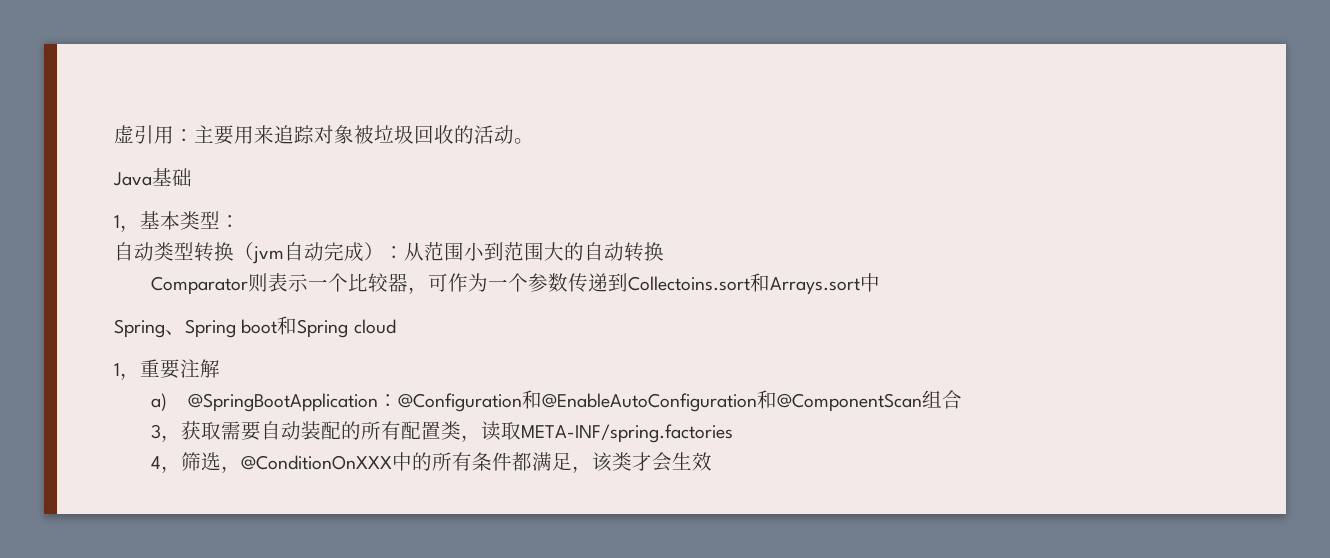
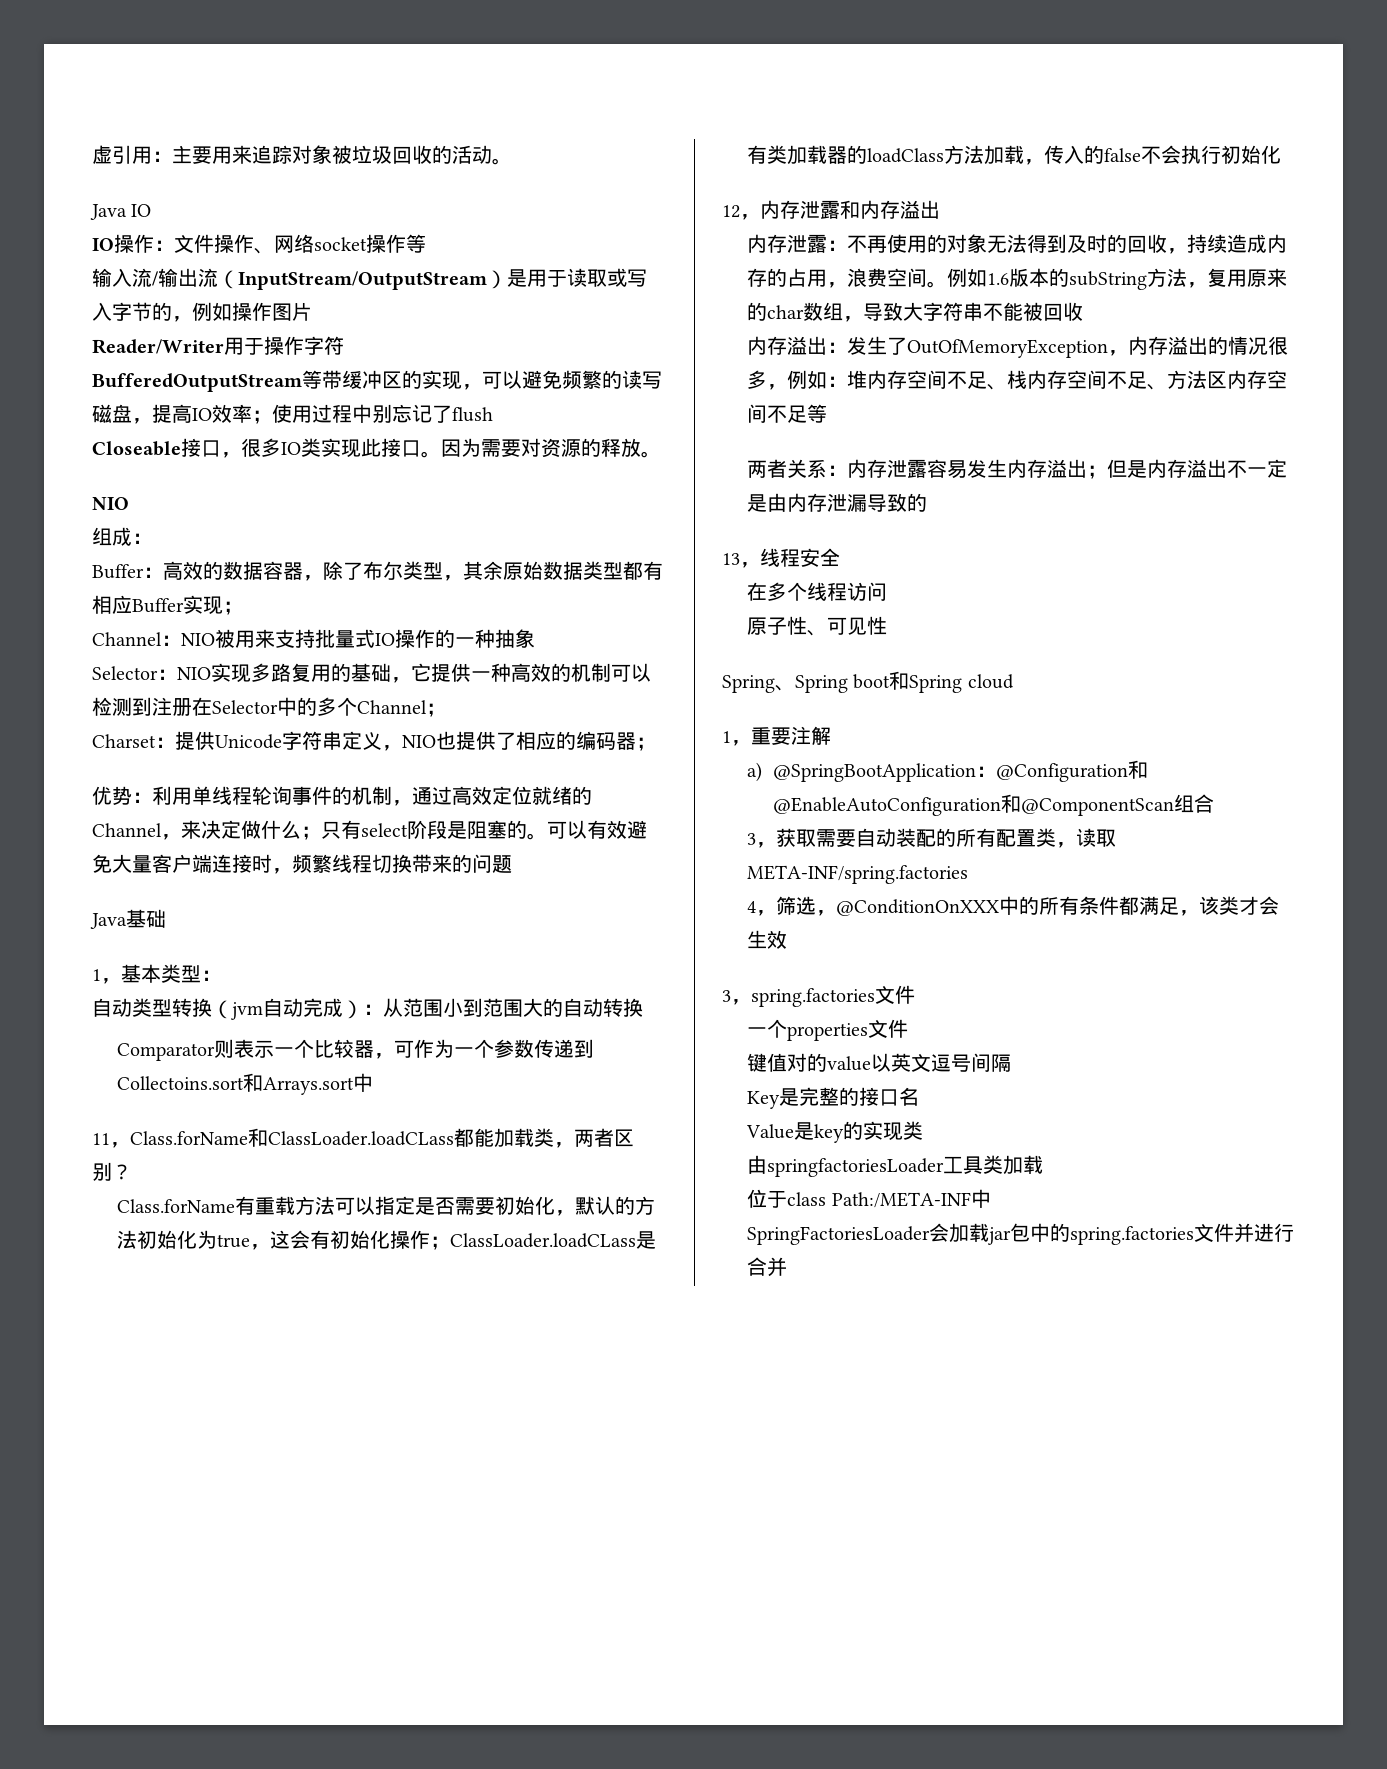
(534, 141) none -> [90,204,152,220] [92,234,426,254] [92,268,647,290] [92,302,312,322] [92,336,344,355] [92,370,662,392] [92,404,493,424] [92,438,661,458] [92,497,129,510] [92,527,152,546] [92,561,663,581] [92,595,243,615] [92,629,535,648] [92,663,651,683] [92,697,446,717] [92,731,656,751] [92,786,592,806] [92,820,647,840] [92,854,512,874] // Java IO // IO操作：文件操作、网络socket操作等 // 输入流/输出流（InputStream/OutputStream）是用于读取或写入字节的，例如操作图片 // Reader/Writer用于操作字符 // BufferedOutputStream等带缓冲区的实现，可以避免频繁的读写磁盘，提高IO效率；使用过程中别忘记了flush // Closeable接口，很多IO类实现此接口。因为需要对资源的释放。 // NIO // 组成： // Buffer：高效的数据容器，除了布尔类型，其余原始数据类型都有相应Buffer实现； // Channel：NIO被用来支持批量式IO操作的一种抽象 // Selector：NIO实现多路复用的基础，它提供一种高效的机制可以检测到注册在Selector中的多个Channel； // Charset：提供Unicode字符串定义，NIO也提供了相应的编码器； // 优势：利用单线程轮询事件的机制，通过高效定位就绪的Channel，来决定做什么；只有select阶段是阻塞的。可以有效避免大量客户端连接时，频繁线程切换带来的问题
(880, 282) none -> [92,1128,634,1148] [92,1162,132,1181] [117,1196,656,1216] [117,1230,657,1250] [747,145,1282,165] [722,200,940,220] [747,234,1288,254] [747,268,1288,290] [747,302,1084,322] [747,336,1289,358] [747,370,1288,390] [747,404,828,423] [747,459,1288,479] [747,493,928,512] [722,548,840,568] [747,582,888,601] [747,616,888,636] // 11，Class.forName和ClassLoader.loadCLass都能加载类，两者区别？ // Class.forName有重载方法可以指定是否需要初始化，默认的方法初始化为true，这会有初始化操作；ClassLoader.loadCLass是有类加载器的loadClass方法加载，传入的false不会执行初始化 // 12，内存泄露和内存溢出 // 内存泄露：不再使用的对象无法得到及时的回收，持续造成内存的占用，浪费空间。例如1.6版本的subString方法，复用原来的char数组，导致大字符串不能被回收 // 内存溢出：发生了OutOfMemoryException，内存溢出的情况很多，例如：堆内存空间不足、栈内存空间不足、方法区内存空间不足等 // 两者关系：内存泄露容易发生内存溢出；但是内存溢出不一定是由内存泄漏导致的 // 13，线程安全 // 在多个线程访问 // 原子性、可见性
(712, 461) none -> [722,985,915,1007] [747,1019,909,1041] [747,1053,1012,1072] [747,1087,920,1109] [746,1121,924,1143] [747,1155,1044,1177] [747,1189,991,1208] [747,1223,1295,1245] [747,1257,788,1277] // 3，spring.factories文件 // 一个properties文件 // 键值对的value以英文逗号间隔 // Key是完整的接口名 // Value是key的实现类 // 由springfactoriesLoader工具类加载 // 位于class Path:/META-INF中 // SpringFactoriesLoader会加载jar包中的spring.factories文件并进行合并

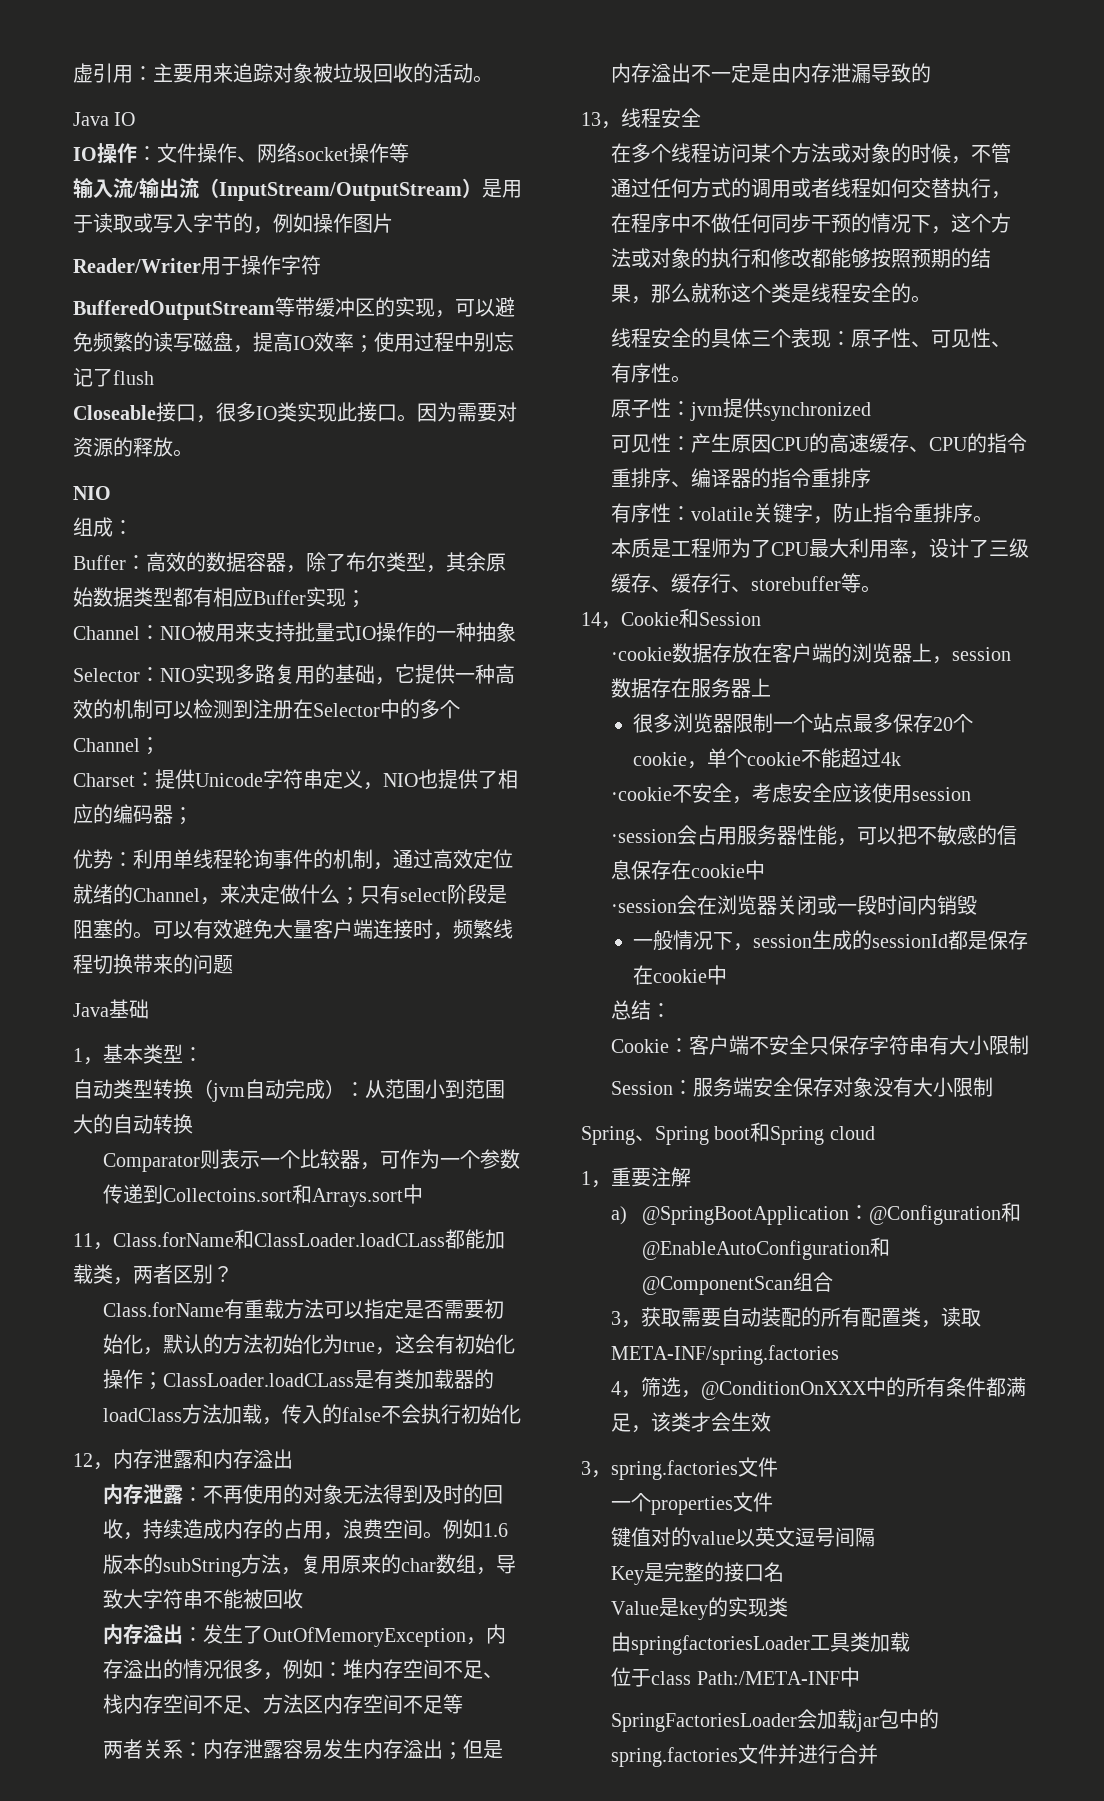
[747,616,888,636] // 原子性、可见性 -> [751,143,1012,164] [611,178,1012,199] [611,213,1012,234] [611,248,992,268] [611,283,932,304] [611,328,1012,348] [611,363,692,383] [611,398,872,421] [611,433,1028,453] [611,468,872,488] [611,503,994,524] [611,538,1030,559] [611,573,882,593] [581,608,761,629] [611,643,1012,664] [611,678,772,698] [633,713,974,733] [633,748,902,769] [611,783,972,804] [611,825,1018,846] [611,860,766,880] [611,895,978,916] [633,930,1029,951] [633,965,728,985] [611,1000,672,1020] [611,1035,1030,1055] [611,1077,994,1097] 某个方法或对象的时候，不管通过任何方式的调用或者线程如何交替执行，在程序中不做任何同步干预的情况下，这个方法或对象的执行和修改都能够按照预期的结果，那么就称这个类是线程安全的。 // 线程安全的具体三个表现：原子性、可见性、有序性。 // 原子性：jvm提供synchronized // 可见性：产生原因CPU的高速缓存、CPU的指令重排序、编译器的指令重排序 // 有序性：volatile关键字，防止指令重排序。 // 本质是工程师为了CPU最大利用率，设计了三级缓存、缓存行、storebuffer等。 // 14，Cookie和Session // ·cookie数据存放在客户端的浏览器上，session数据存在服务器上 // 很多浏览器限制一个站点最多保存20个cookie，单个cookie不能超过4k // ·cookie不安全，考虑安全应该使用session // ·session会占用服务器性能，可以把不敏感的信息保存在cookie中 // ·session会在浏览器关闭或一段时间内销毁 // 一般情况下，session生成的sessionId都是保存在cookie中 // 总结： // Cookie：客户端不安全只保存字符串有大小限制 // Session：服务端安全保存对象没有大小限制

